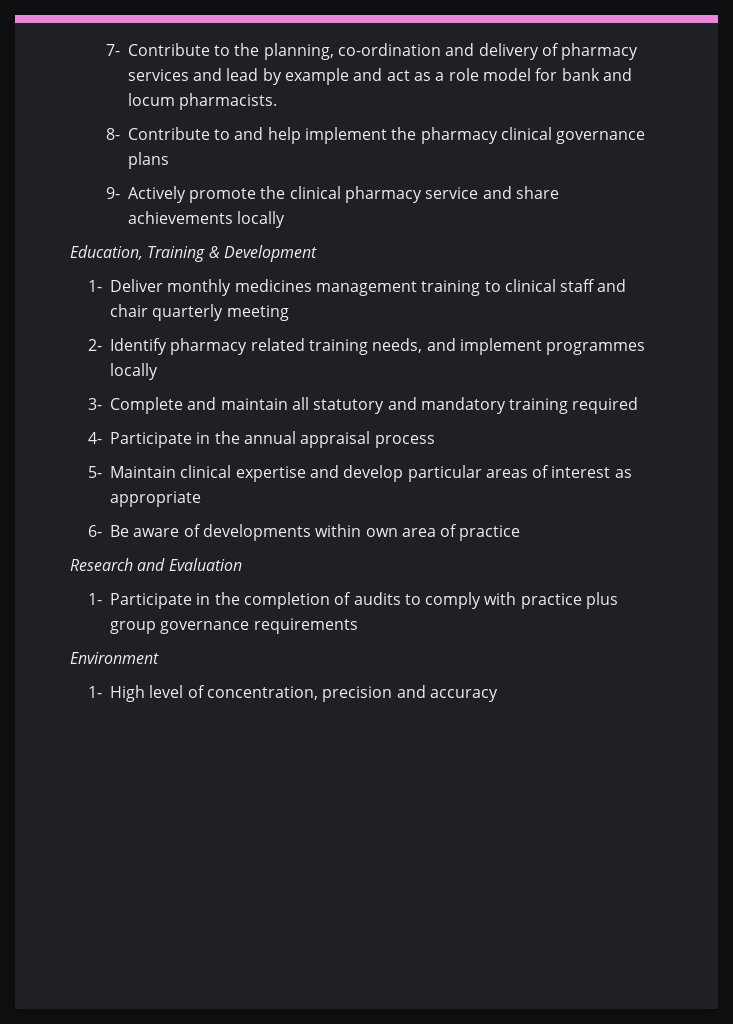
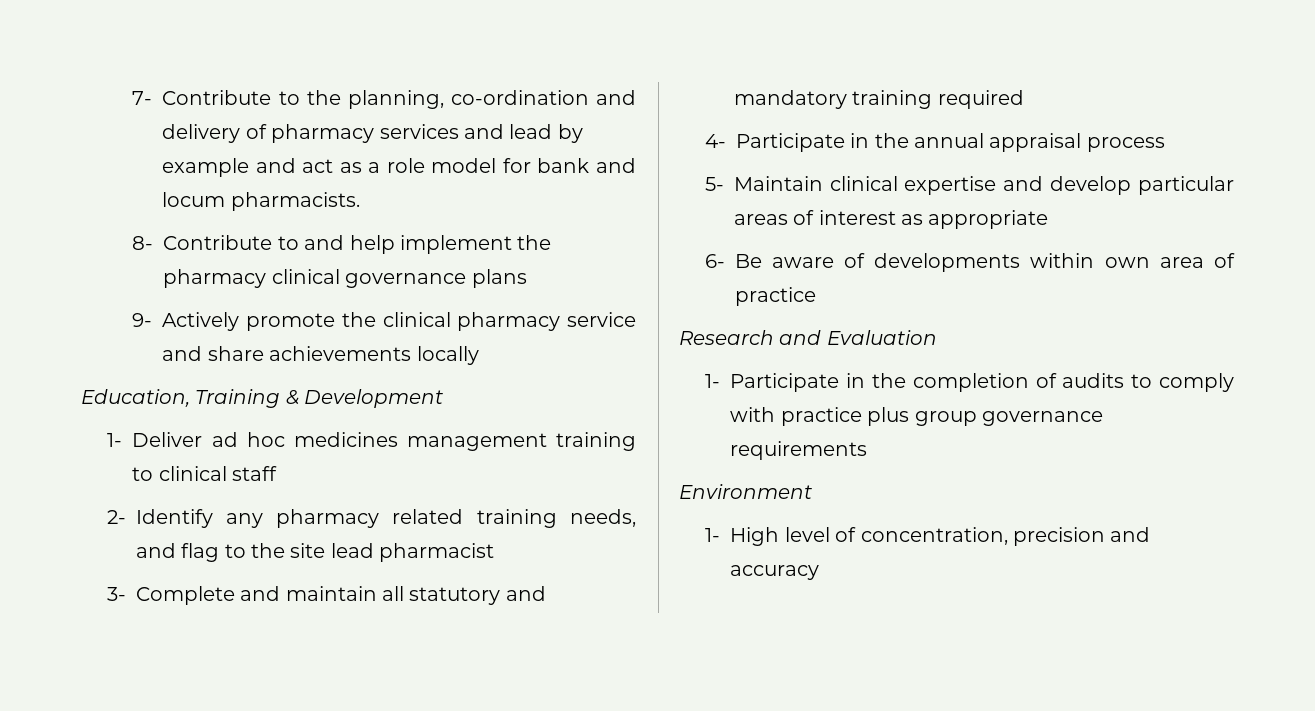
[167,279,232,296] monthly -> [211,432,285,447] ad hoc
[597,279,627,292] [109,304,289,321] and chair quarterly meeting -> (278, 473) none
(167, 346) none -> [225,513,263,528] any
[459,338,646,355] [109,363,158,380] implement programmes locally -> [181,543,495,562] flag to the site lead pharmacist

